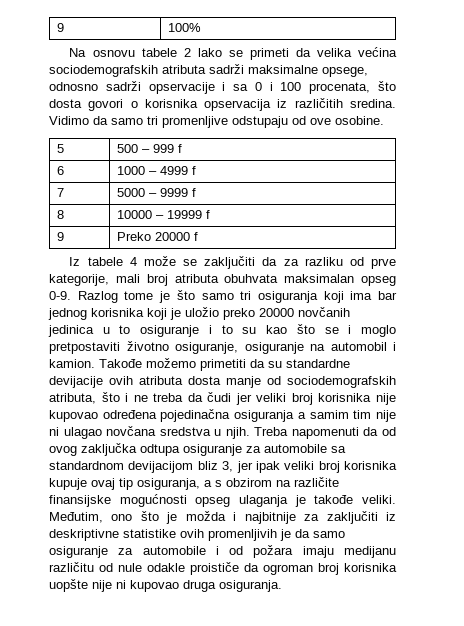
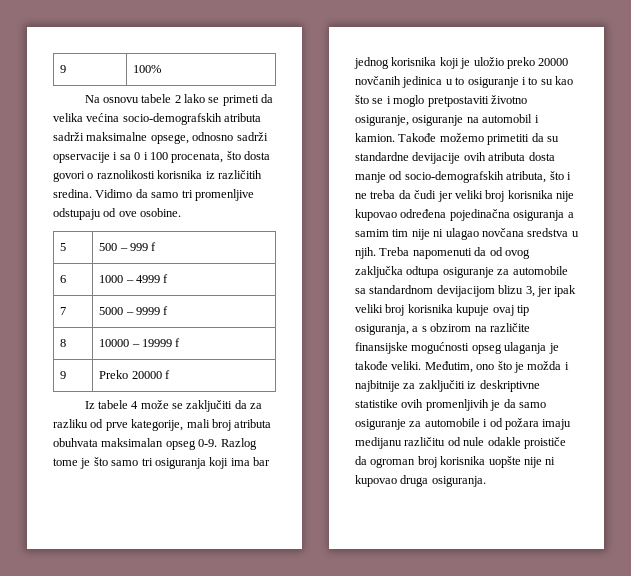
[49,65,158,77] sociodemografskih -> [122,113,222,125] socio-demografskih
[144,99,272,111] korisnika opservacija -> [96,170,203,179] raznolikosti korisnika
[287,376,396,388] sociodemografskih -> [404,171,504,183] socio-demografskih
[197,461,218,470] bliz -> [498,285,524,294] blizu

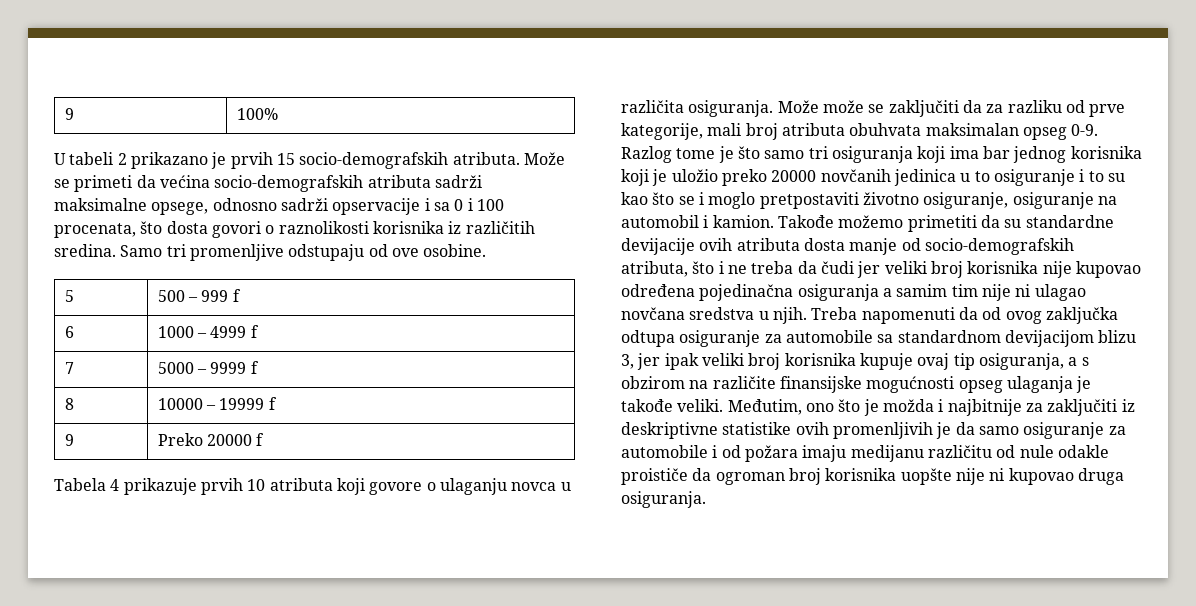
[84,94,205,103] Na osnovu tabele 2 lako -> [54,152,565,169] U tabeli 2 prikazano je prvih 15 socio-demografskih atributa. Može
[53,113,83,122] velika -> (156, 181) none
[95,189,179,198] Vidimo da samo -> [120,245,163,257] Samo
[84,400,139,409] Iz tabele 4 -> [54,478,571,495] [621,100,819,117] Tabela 4 prikazuje prvih 10 atributa koji govore o ulaganju novca u različita osiguranja. Može

